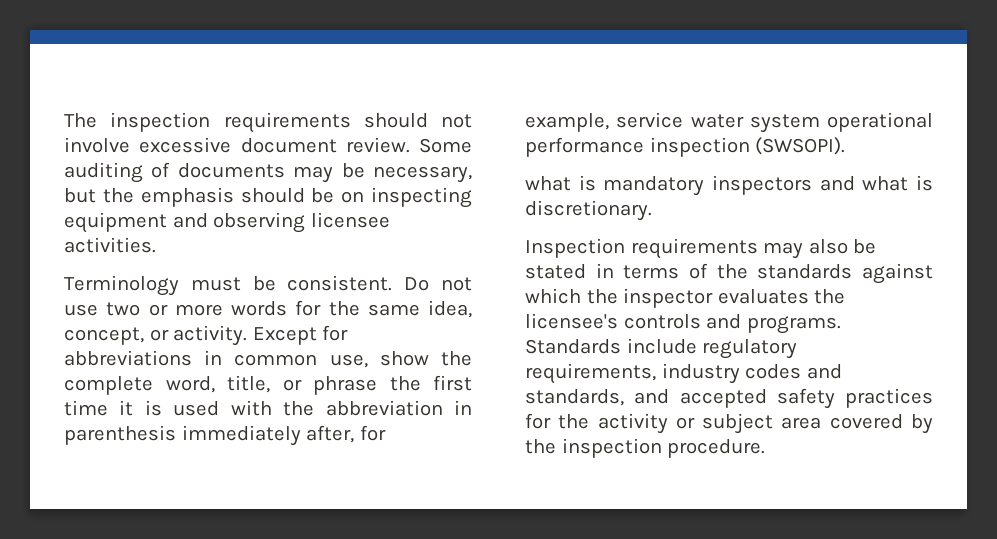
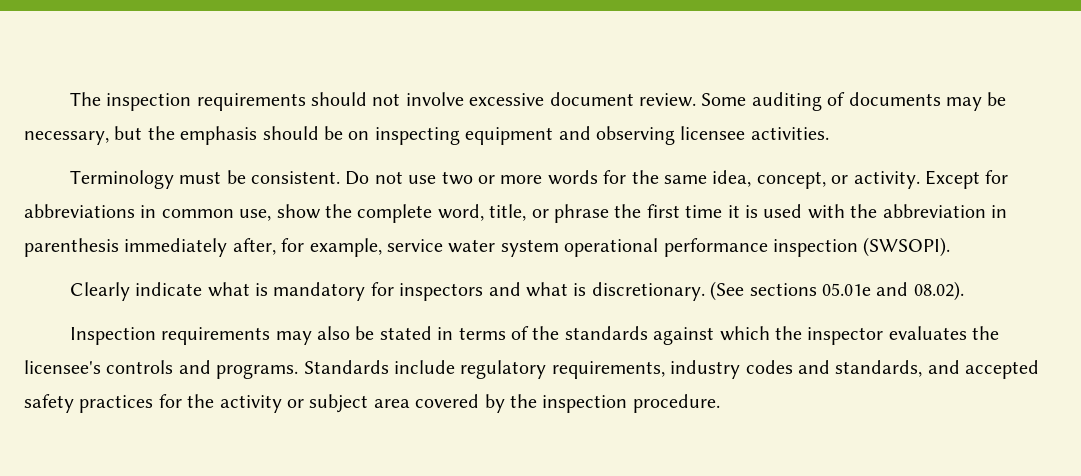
(846, 146) none -> [69,282,203,301] Clearly indicate
(705, 186) none -> [370,282,394,296] for
(652, 210) none -> [710,281,964,301] (See sections 05.01e and 08.02).

